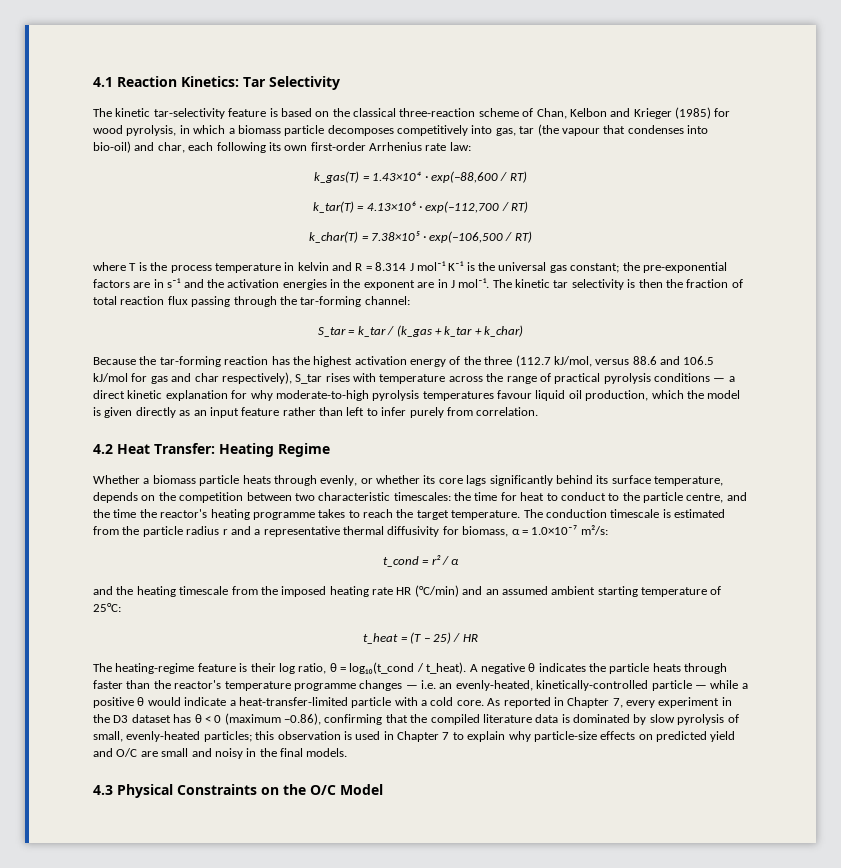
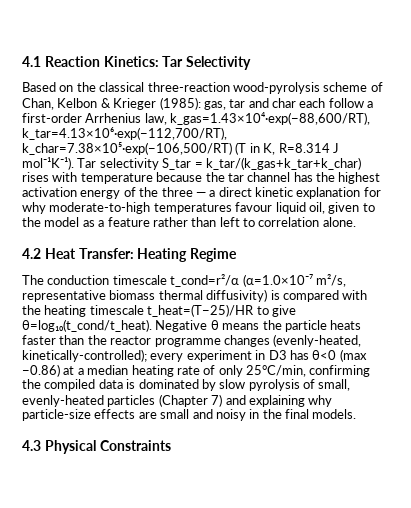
[93,108,312,119] The kinetic tar-selectivity feature is based -> [22,82,56,92] Based
(476, 112) none -> [232,82,320,94] wood-pyrolysis
[610,107,731,119] [93,124,708,136] [93,141,471,153] [314,171,527,183] [312,201,529,213] [309,231,532,243] [93,261,727,273] [93,278,743,290] [93,296,410,307] [318,325,523,337] [93,356,269,367] and Krieger (1985) for wood pyrolysis, in which a biomass particle decomposes competitively into gas, tar (the vapour that condenses into bio-oil) and char, each following its own first-order Arrhenius rate law: // k_gas(T) = 1.43×10⁴ · exp(−88,600 / RT) // k_tar(T) = 4.13×10⁶ · exp(−112,700 / RT) // k_char(T) = 7.38×10⁵ · exp(−106,500 / RT) // where T is the process temperature in kelvin and R = 8.314 J mol⁻¹ K⁻¹ is the universal gas constant; the pre-exponential factors are in s⁻¹ and the activation energies in the exponent are in J mol⁻¹. The kinetic tar selectivity is then the fraction of total reaction flux passing through the tar-forming channel: // S_tar = k_tar / (k_gas + k_tar + k_char) // Because the tar-forming reaction -> [100,97,374,110] [22,112,371,125] [22,127,227,140] [22,142,339,155] [22,157,361,170] [22,172,291,184] & Krieger (1985): gas, tar and char each follow a first-order Arrhenius law, k_gas=1.43×10⁴·exp(−88,600/RT), k_tar=4.13×10⁶·exp(−112,700/RT), k_char=7.38×10⁵·exp(−106,500/RT) (T in K, R=8.314 J mol⁻¹K⁻¹). Tar selectivity S_tar = k_tar/(k_gas+k_tar+k_char) rises with temperature because the tar channel
[515,355,715,367] [93,372,710,384] (112.7 kJ/mol, versus 88.6 and 106.5 kJ/mol for gas and char respectively), S_tar rises with temperature across the range of practical pyrolysis conditions -> (193, 192) none
[372,390,420,401] pyrolysis -> (151, 208) none
[568,390,741,401] [93,407,239,418] oil production, which the model is given directly as an input -> [308,202,375,214] [22,217,105,227] oil, given to the model as a
[381,407,539,418] infer purely from correlation. -> [258,217,356,227] correlation alone.
[93,475,723,486] [93,492,747,503] [93,509,725,520] [93,525,608,537] [382,555,460,567] [93,585,722,597] [93,603,121,612] [363,632,478,644] [93,662,586,674] Whether a biomass particle heats through evenly, or whether its core lags significantly behind its surface temperature, depends on the competition between two characteristic timescales: the time for heat to conduct to the particle centre, and the time the reactor's heating programme takes to reach the target temperature. The conduction timescale is estimated from the particle radius r and a representative thermal diffusivity for biomass, α = 1.0×10⁻⁷ m²/s: // t_cond = r² / α // and the heating timescale from the imposed heating rate HR (°C/min) and an assumed ambient starting temperature of 25°C: // t_heat = (T − 25) / HR // The heating-regime feature is their log ratio, θ = log₁₀(t_cond / t_heat). A negative θ indicates -> [22,274,346,287] [22,289,368,302] [22,304,296,317] [22,319,260,332] The conduction timescale t_cond=r²/α (α=1.0×10⁻⁷ m²/s, representative biomass thermal diffusivity) is compared with the heating timescale t_heat=(T−25)/HR to give θ=log₁₀(t_cond/t_heat). Negative θ means
[684,663,728,674] through -> (362, 325) none
[174,680,748,691] [93,697,732,708] [93,713,408,725] reactor's temperature programme changes — i.e. an evenly-heated, kinetically-controlled particle — while a positive θ would indicate a heat-transfer-limited particle with a cold core. As reported in Chapter 7, every experiment in the D3 dataset has θ < 0 (maximum −0.86), confirming that -> [110,334,362,347] [22,349,367,362] [22,364,371,377] reactor programme changes (evenly-heated, kinetically-controlled); every experiment in D3 has θ<0 (max −0.86) at a median heating rate of only 25°C/min, confirming
[482,714,532,723] literature -> (96, 385) none
[203,731,736,742] [93,748,138,757] particles; this observation is used in Chapter 7 to explain why particle-size effects on predicted yield and O/C -> [107,394,333,407] [22,409,136,421] particles (Chapter 7) and explaining why particle-size effects
[261,784,383,795] on the O/C Model -> (171, 445) none

